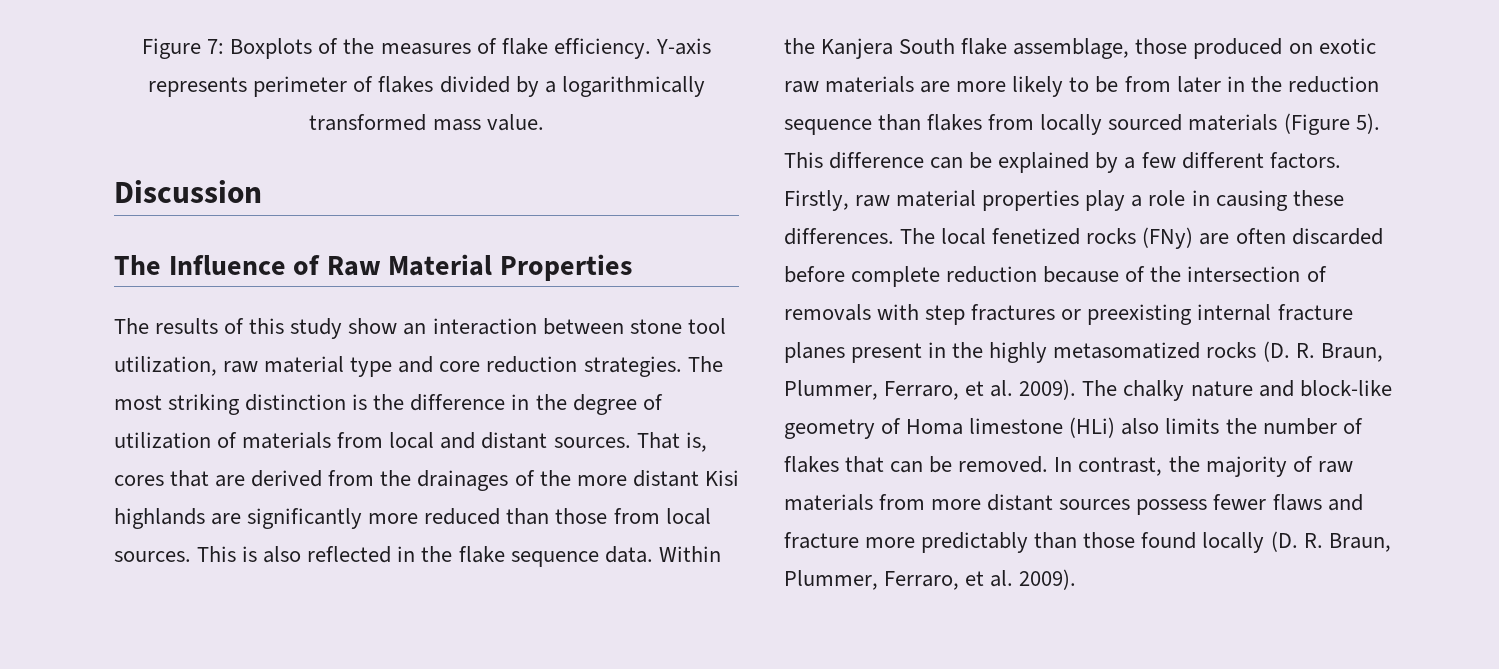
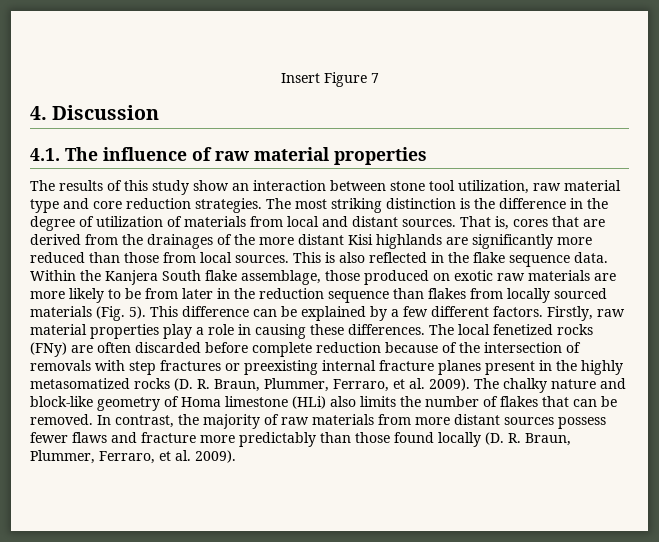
[142,38,711,59] [148,76,705,97] [309,114,544,131] [114,180,262,203] [114,254,632,281] Figure 7: Boxplots of the measures of flake efficiency. Y-axis represents perimeter of flakes divided by a logarithmically transformed mass value. // Discussion // The Influence of Raw Material Properties -> [280,72,379,87] [30,105,160,120] [30,147,427,165] Insert Figure 7 // 4. Discussion // 4.1. The influence of raw material properties
[1283,113,1350,135] (Figure -> [96,306,125,321] (Fig.

